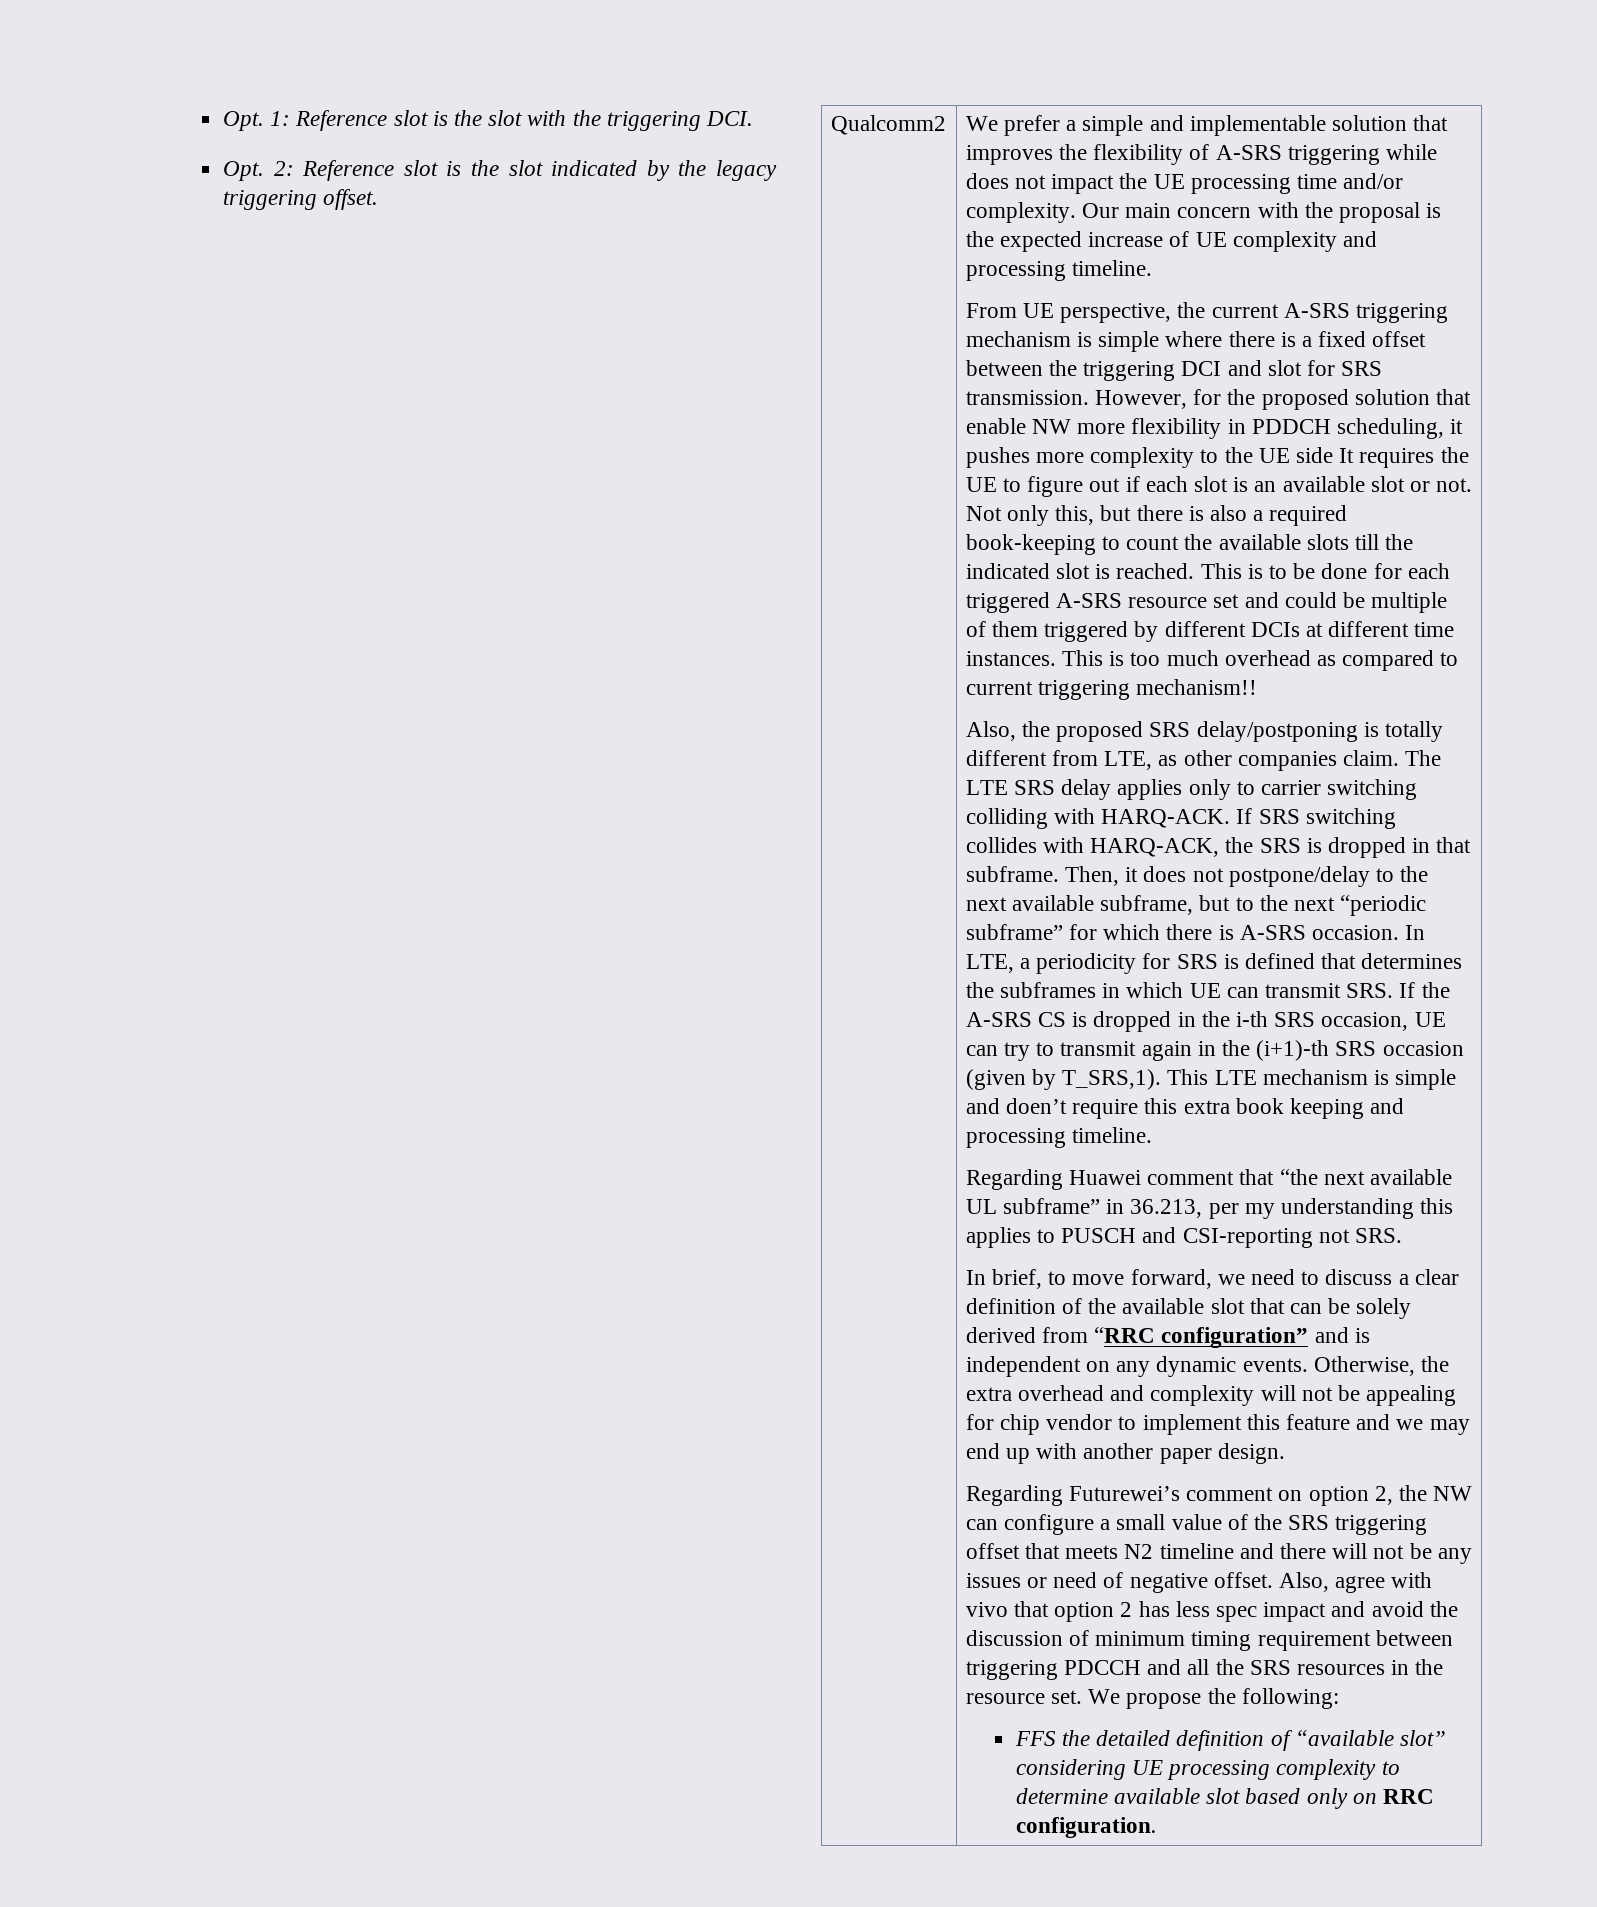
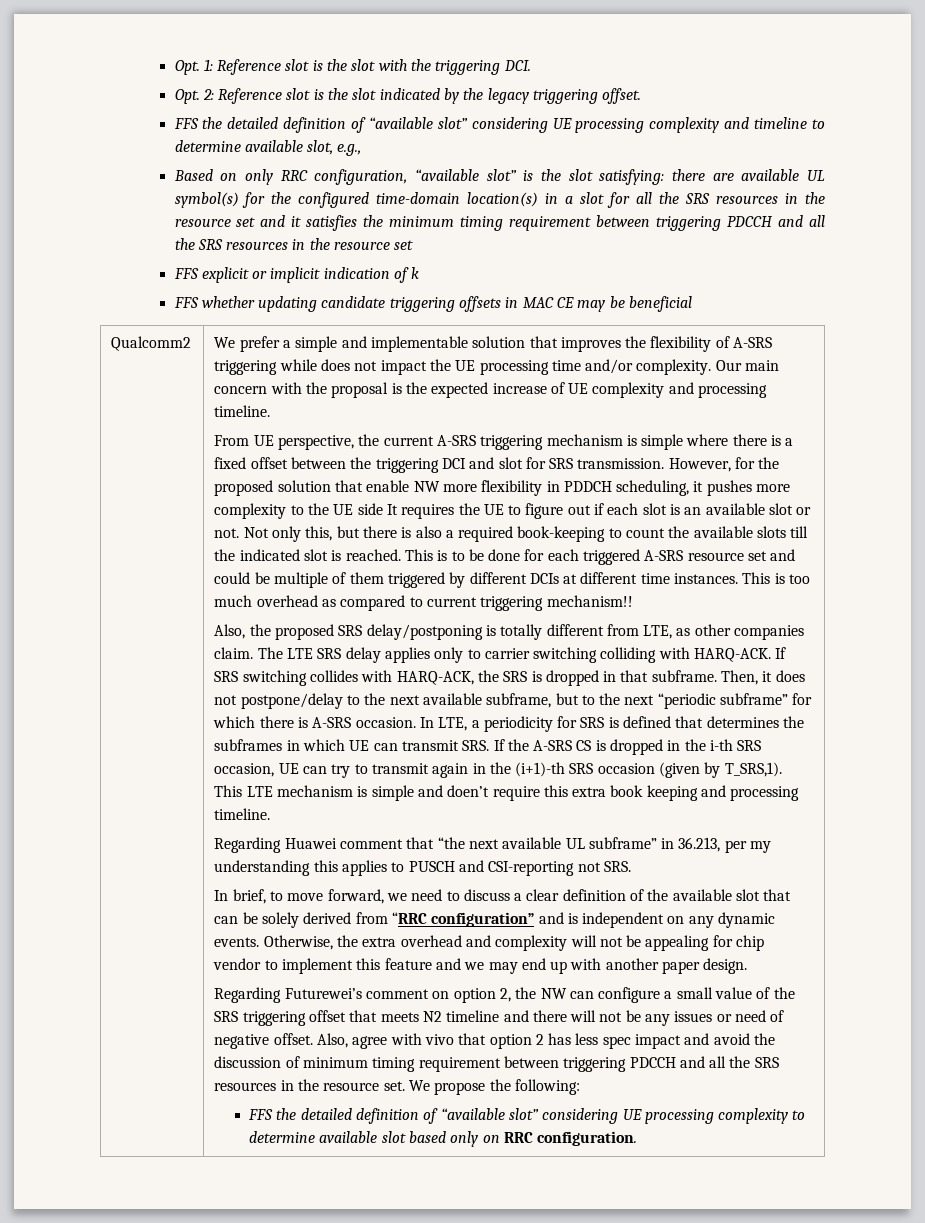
(379, 199) none -> [173,117,825,133] [174,140,362,156] [173,169,825,185] [174,192,826,208] [174,215,826,231] [174,238,414,250] [173,267,420,283] [173,296,693,312] // FFS the detailed definition of “available slot” considering UE processing complexity and timeline to determine available slot, e.g., // Based on only RRC configuration, “available slot” is the slot satisfying: there are available UL symbol(s) for the configured time-domain location(s) in a slot for all the SRS resources in the resource set and it satisfies the minimum timing requirement between triggering PDCCH and all the SRS resources in the resource set // FFS explicit or implicit indication of k // FFS whether updating candidate triggering offsets in MAC CE may be beneficial

